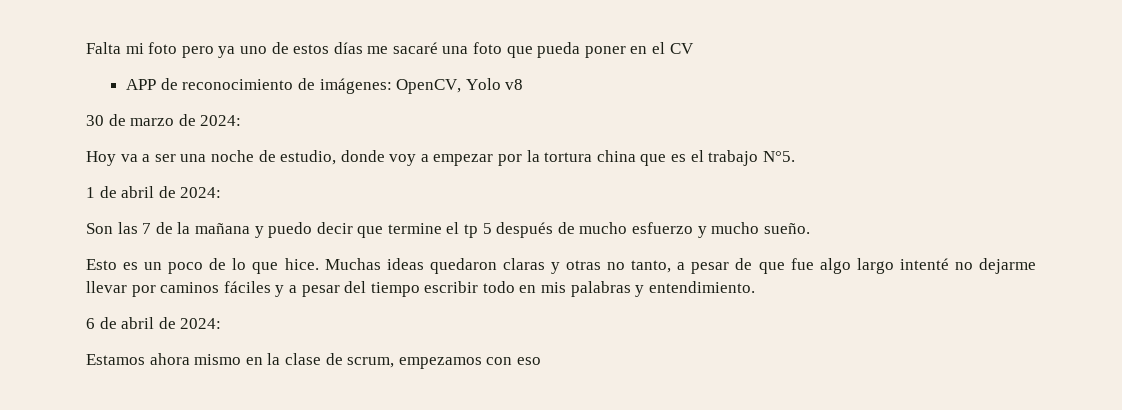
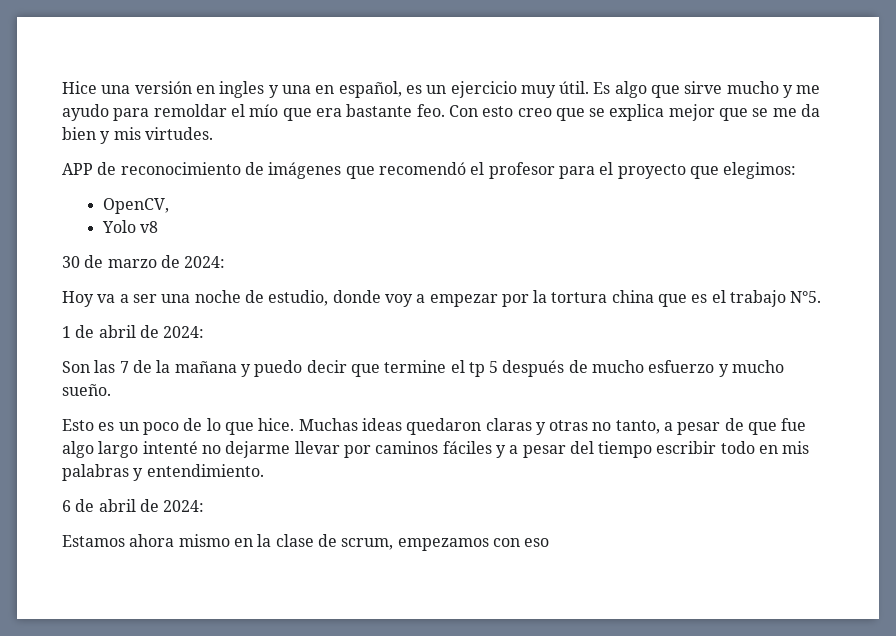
[86,42,694,58] [126,78,392,94] Falta mi foto pero ya uno de estos días me sacaré una foto que pueda poner en el CV // APP de reconocimiento de imágenes: -> [62,81,821,98] [62,104,821,121] [62,127,213,144] [62,162,797,179] Hice una versión en ingles y una en español, es un ejercicio muy útil. Es algo que sirve mucho y me ayudo para remoldar el mío que era bastante feo. Con esto creo que se explica mejor que se me da bien y mis virtudes. // APP de reconocimiento de imágenes que recomendó el profesor para el proyecto que elegimos: //
(462, 86) none -> (169, 206) //

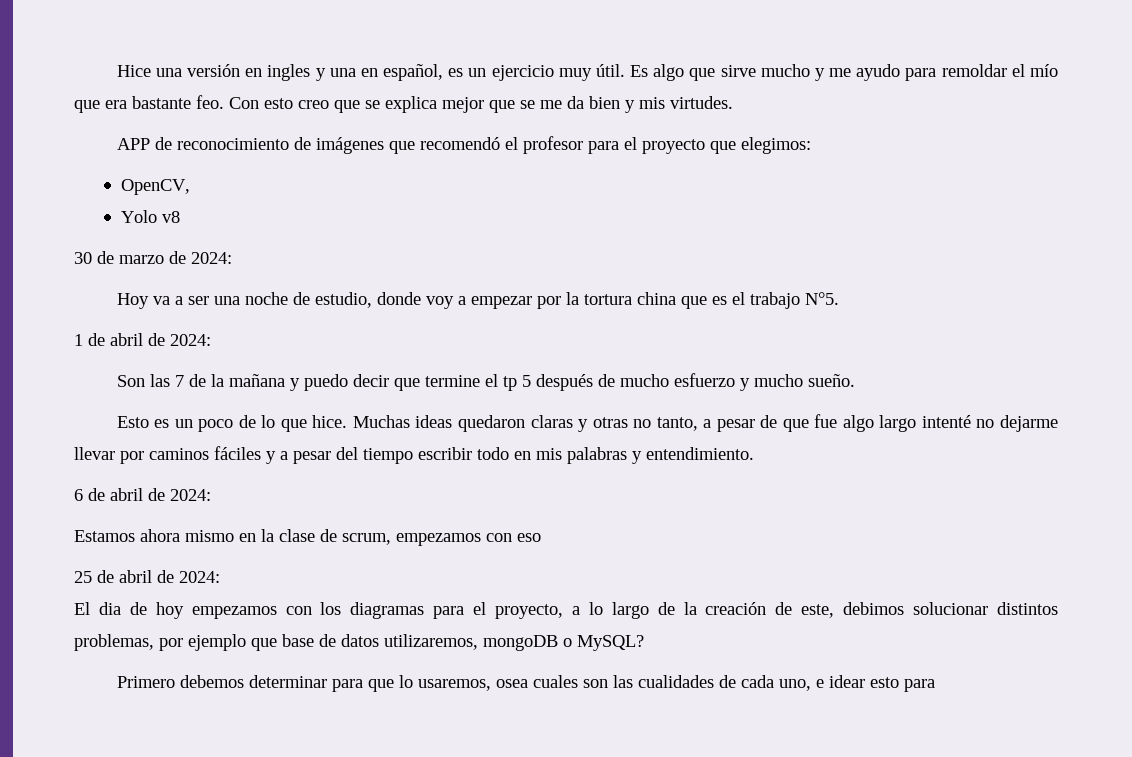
(550, 542) none -> [74,570,220,583] [74,602,1059,619] [74,634,644,651] [116,675,935,692] // 25 de abril de 2024: // El dia de hoy empezamos con los diagramas para el proyecto, a lo largo de la creación de este, debimos solucionar distintos problemas, por ejemplo que base de datos utilizaremos, mongoDB o MySQL? // Primero debemos determinar para que lo usaremos, osea cuales son las cualidades de cada uno, e idear esto para

